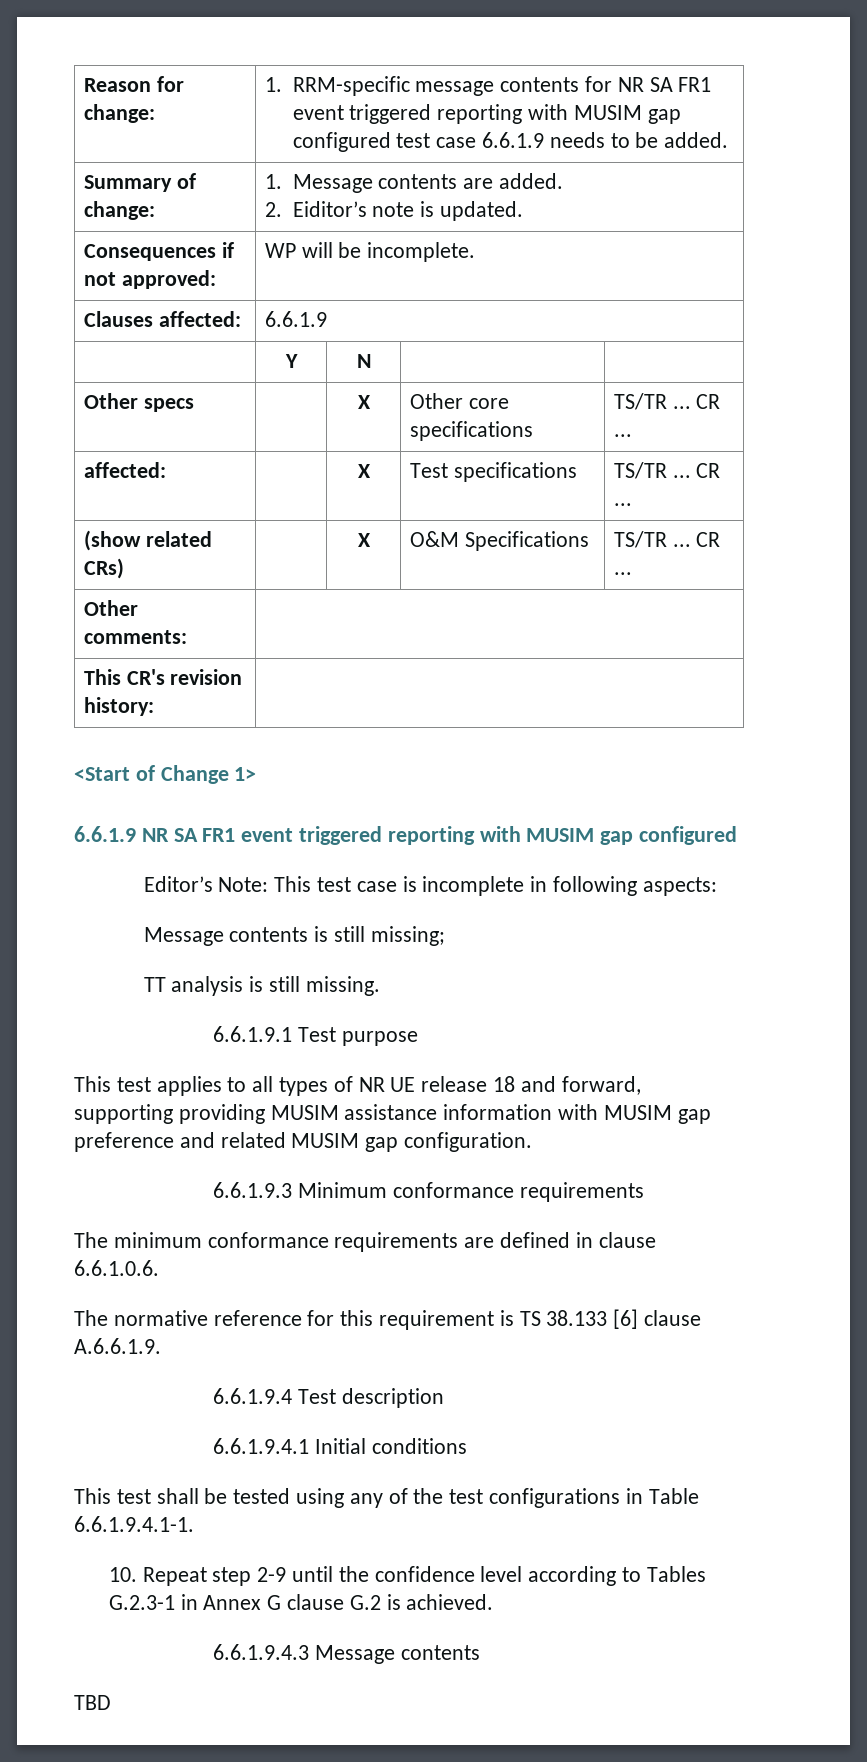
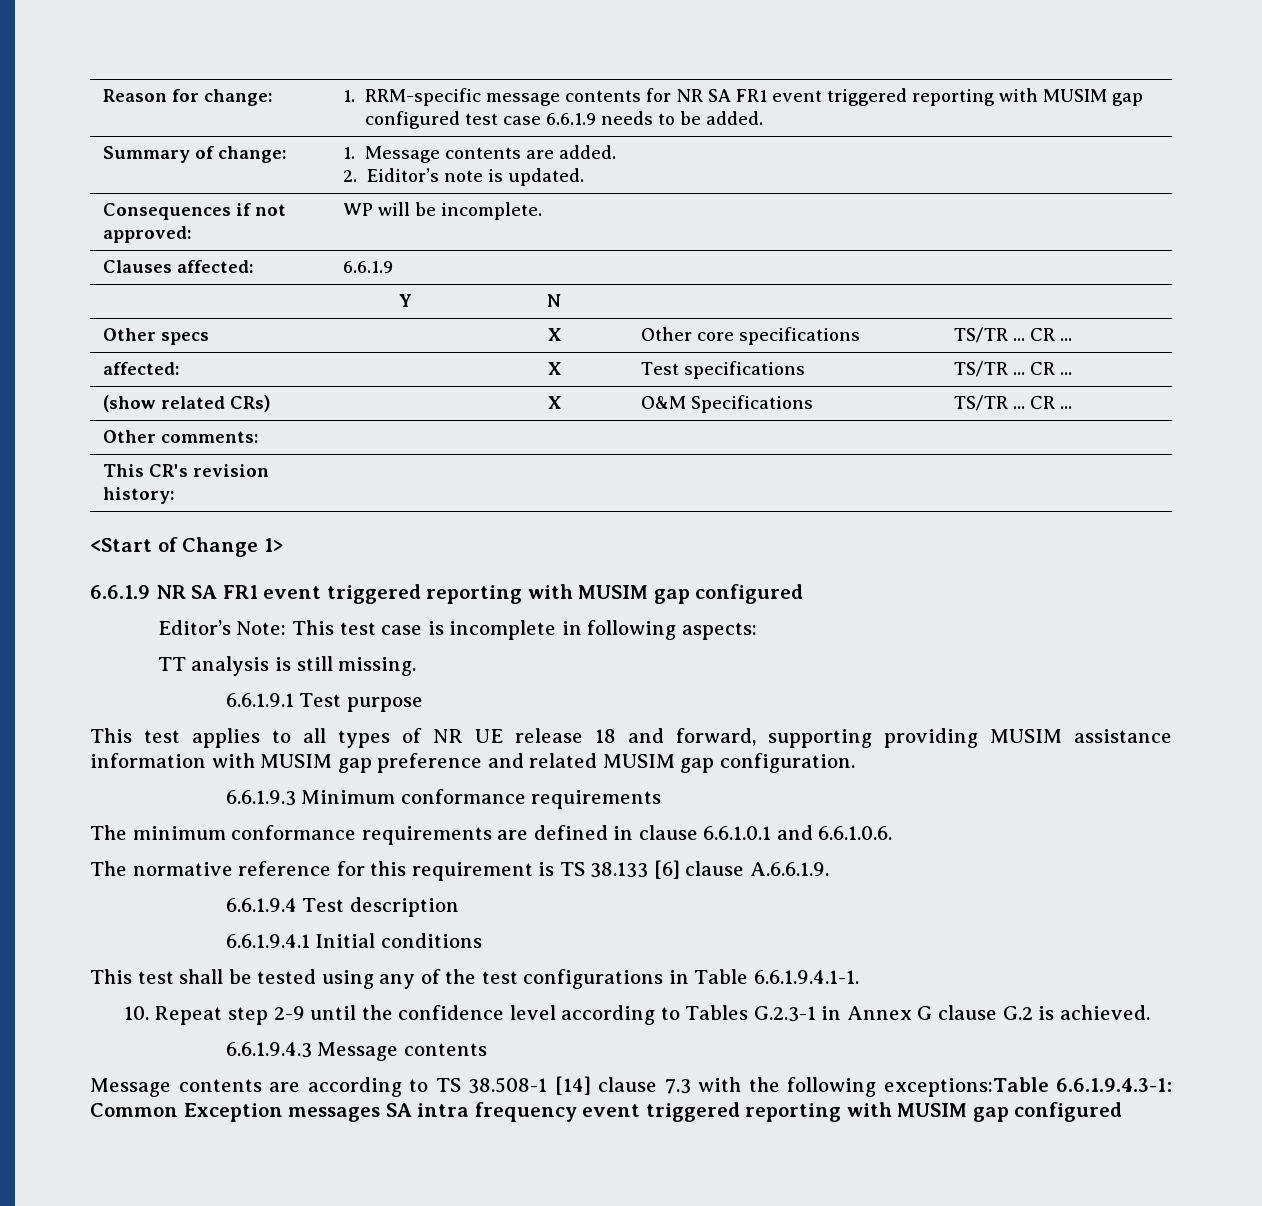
[143,926,445,946] // Message contents is still missing; -> (757, 631) none
(656, 1240) none -> [703,825,813,840] 6.6.1.0.1 and
[74,1695,111,1710] TBD -> [90,1076,1172,1097] [90,1102,1123,1122] Message contents are according to TS 38.508-1 [14] clause 7.3 with the following exceptions:Table 6.6.1.9.4.3-1: Common Exception messages SA intra frequency event triggered reporting with MUSIM gap configured

